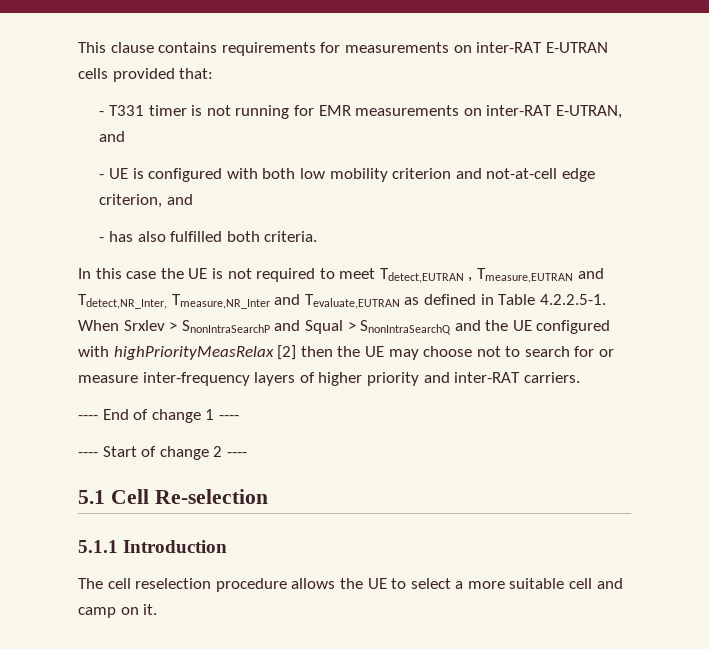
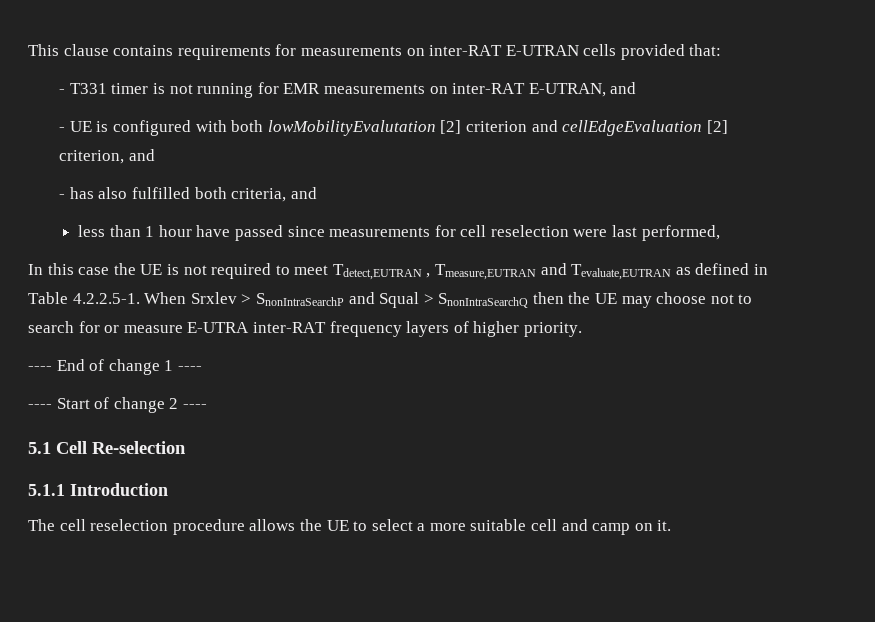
[299,168,595,182] low mobility criterion and not-at-cell edge -> [267,120,728,136] lowMobilityEvalutation [2] criterion and cellEdgeEvaluation [2]
[264,231,318,242] criteria. -> [231,187,317,202] [77,225,720,241] criteria, and // less than 1 hour have passed since measurements for cell reselection were last performed,
[78,294,301,309] Tdetect,NR_Inter, Tmeasure,NR_Inter and -> (567, 269) none
[454,320,611,334] [78,345,297,360] and the UE configured with highPriorityMeasRelax [2] -> (529, 300) none
[142,372,580,386] inter-frequency layers of higher priority and inter-RAT carriers. -> [187,321,582,337] E-UTRA inter-RAT frequency layers of higher priority.

